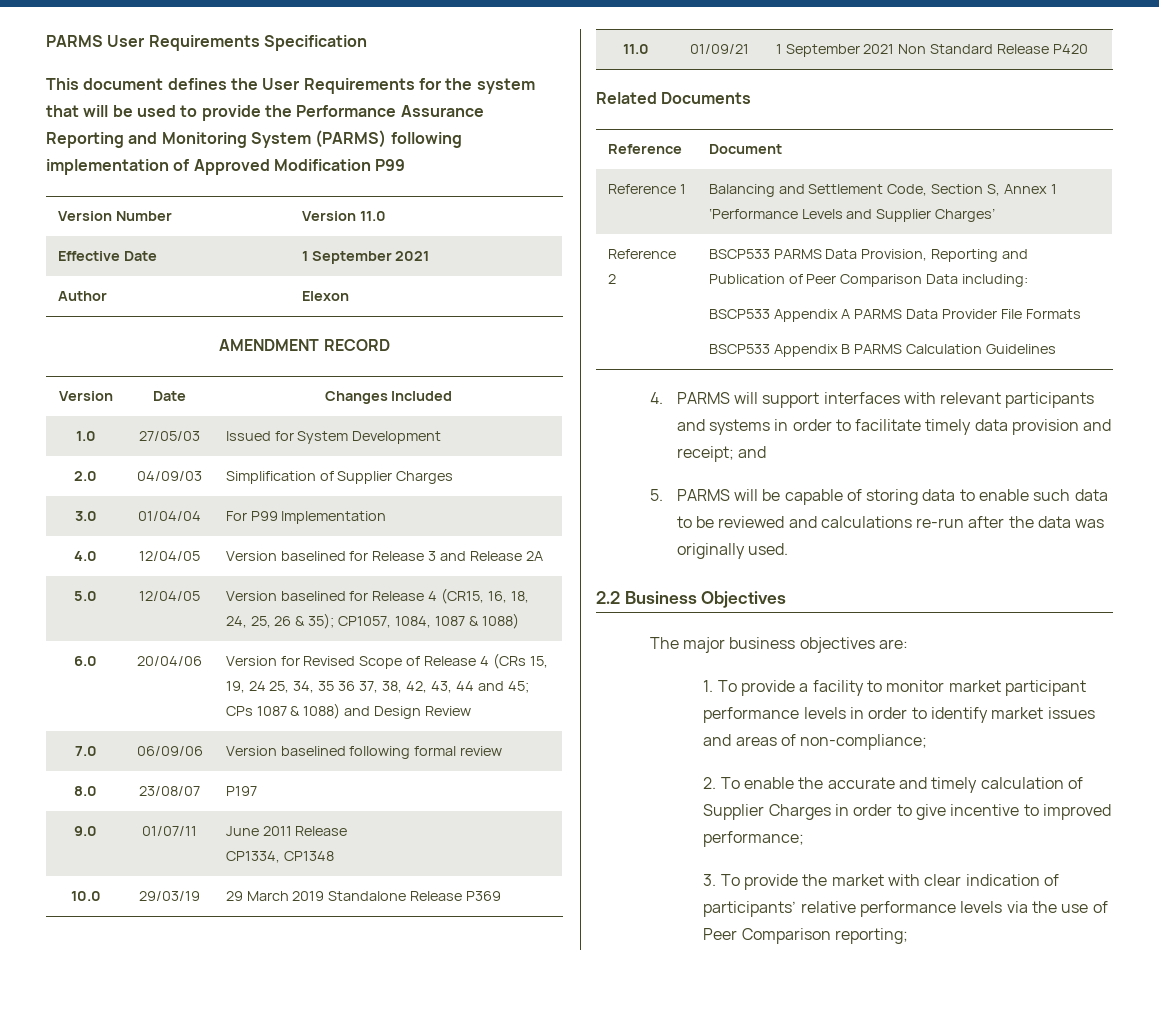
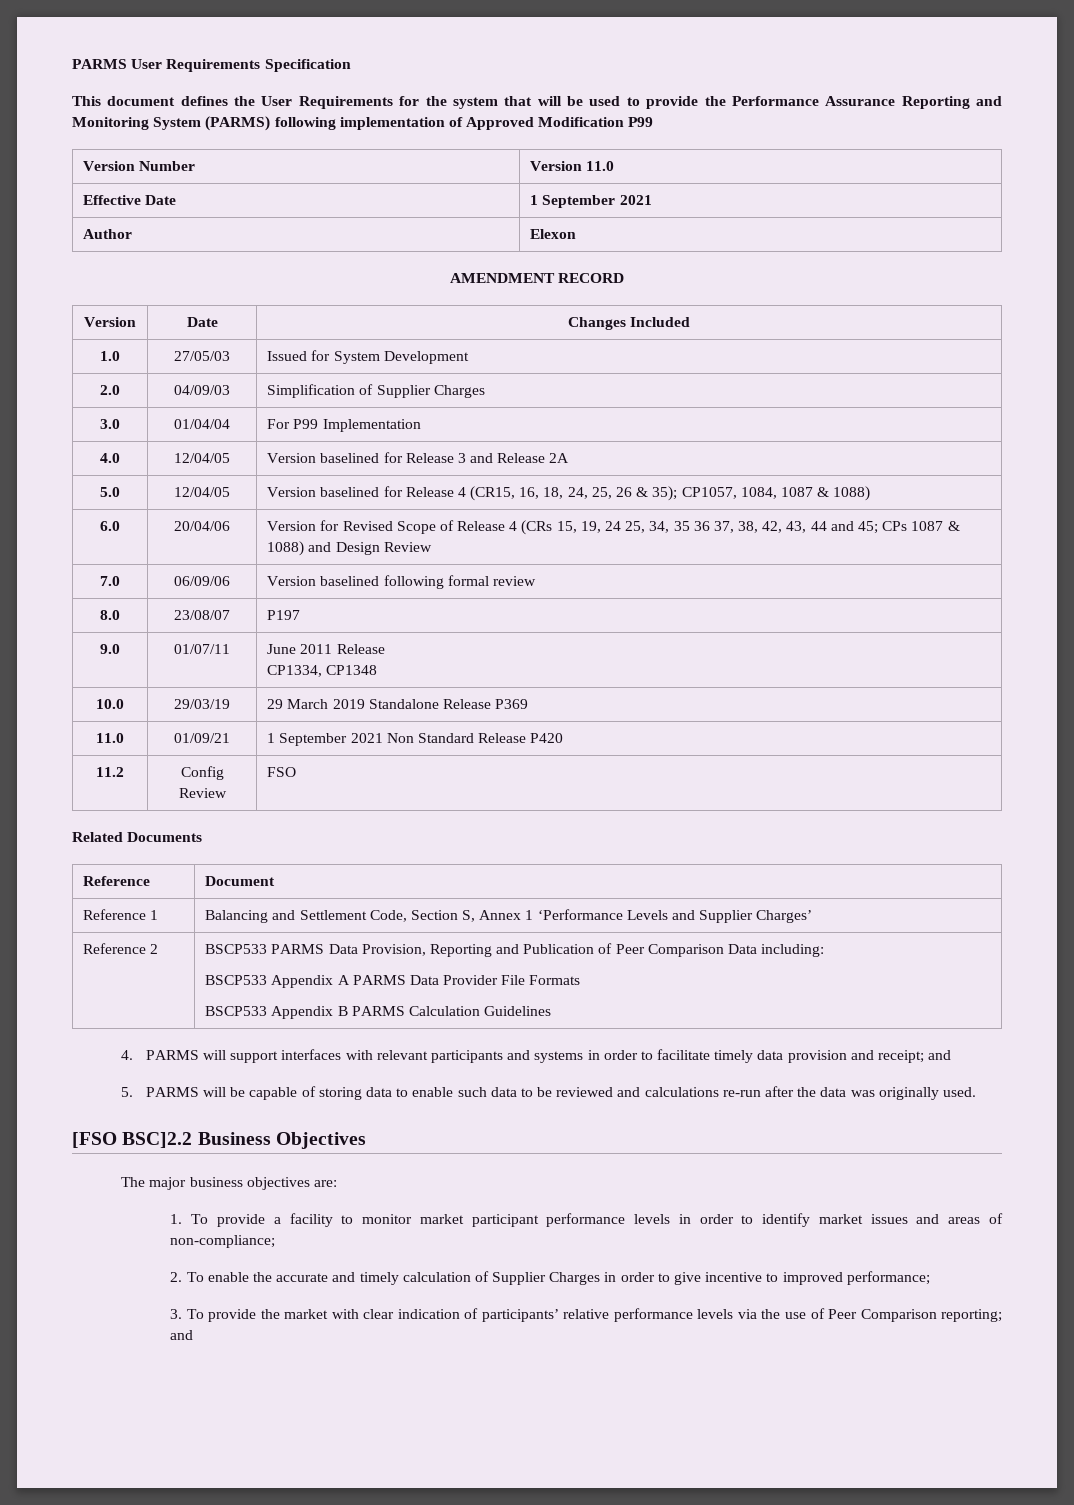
(1089, 49) none -> [96,767,124,777] [180,766,224,780] [178,788,227,798] [267,767,297,777] // 11.2 | Config Review | FSO
[596,591,620,604] 2.2 -> [72,1132,193,1148] [FSO BSC]2.2
(909, 936) none -> [170,1330,194,1340] and

